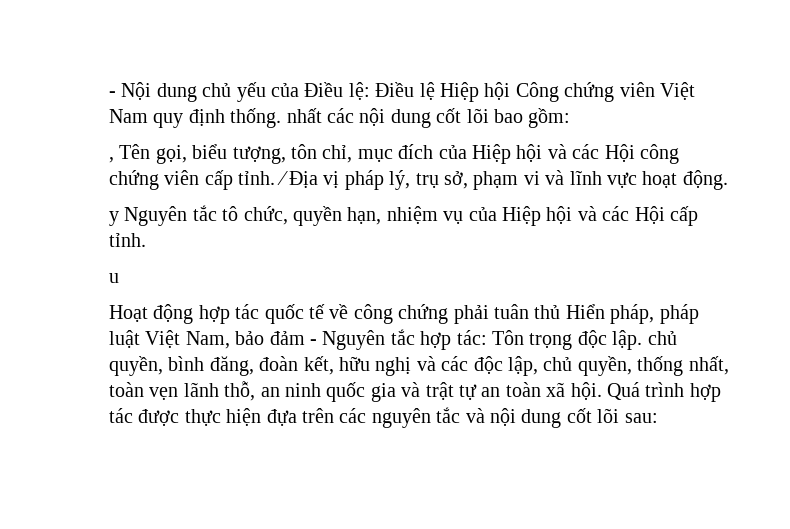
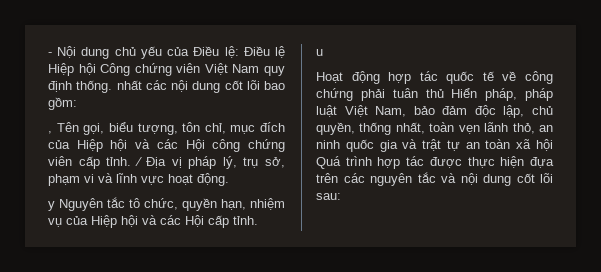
[310,329,677,350] [109,356,469,376] - Nguyên tắc hợp tác: Tôn trọng độc lập. chủ quyền, bình đăng, đoàn kết, hữu nghị và các -> (468, 110) none
[224,381,256,401] thỗ, -> [512,123,535,134] thỏ,
[570,382,602,400] hội. -> [536,139,553,151] hội

